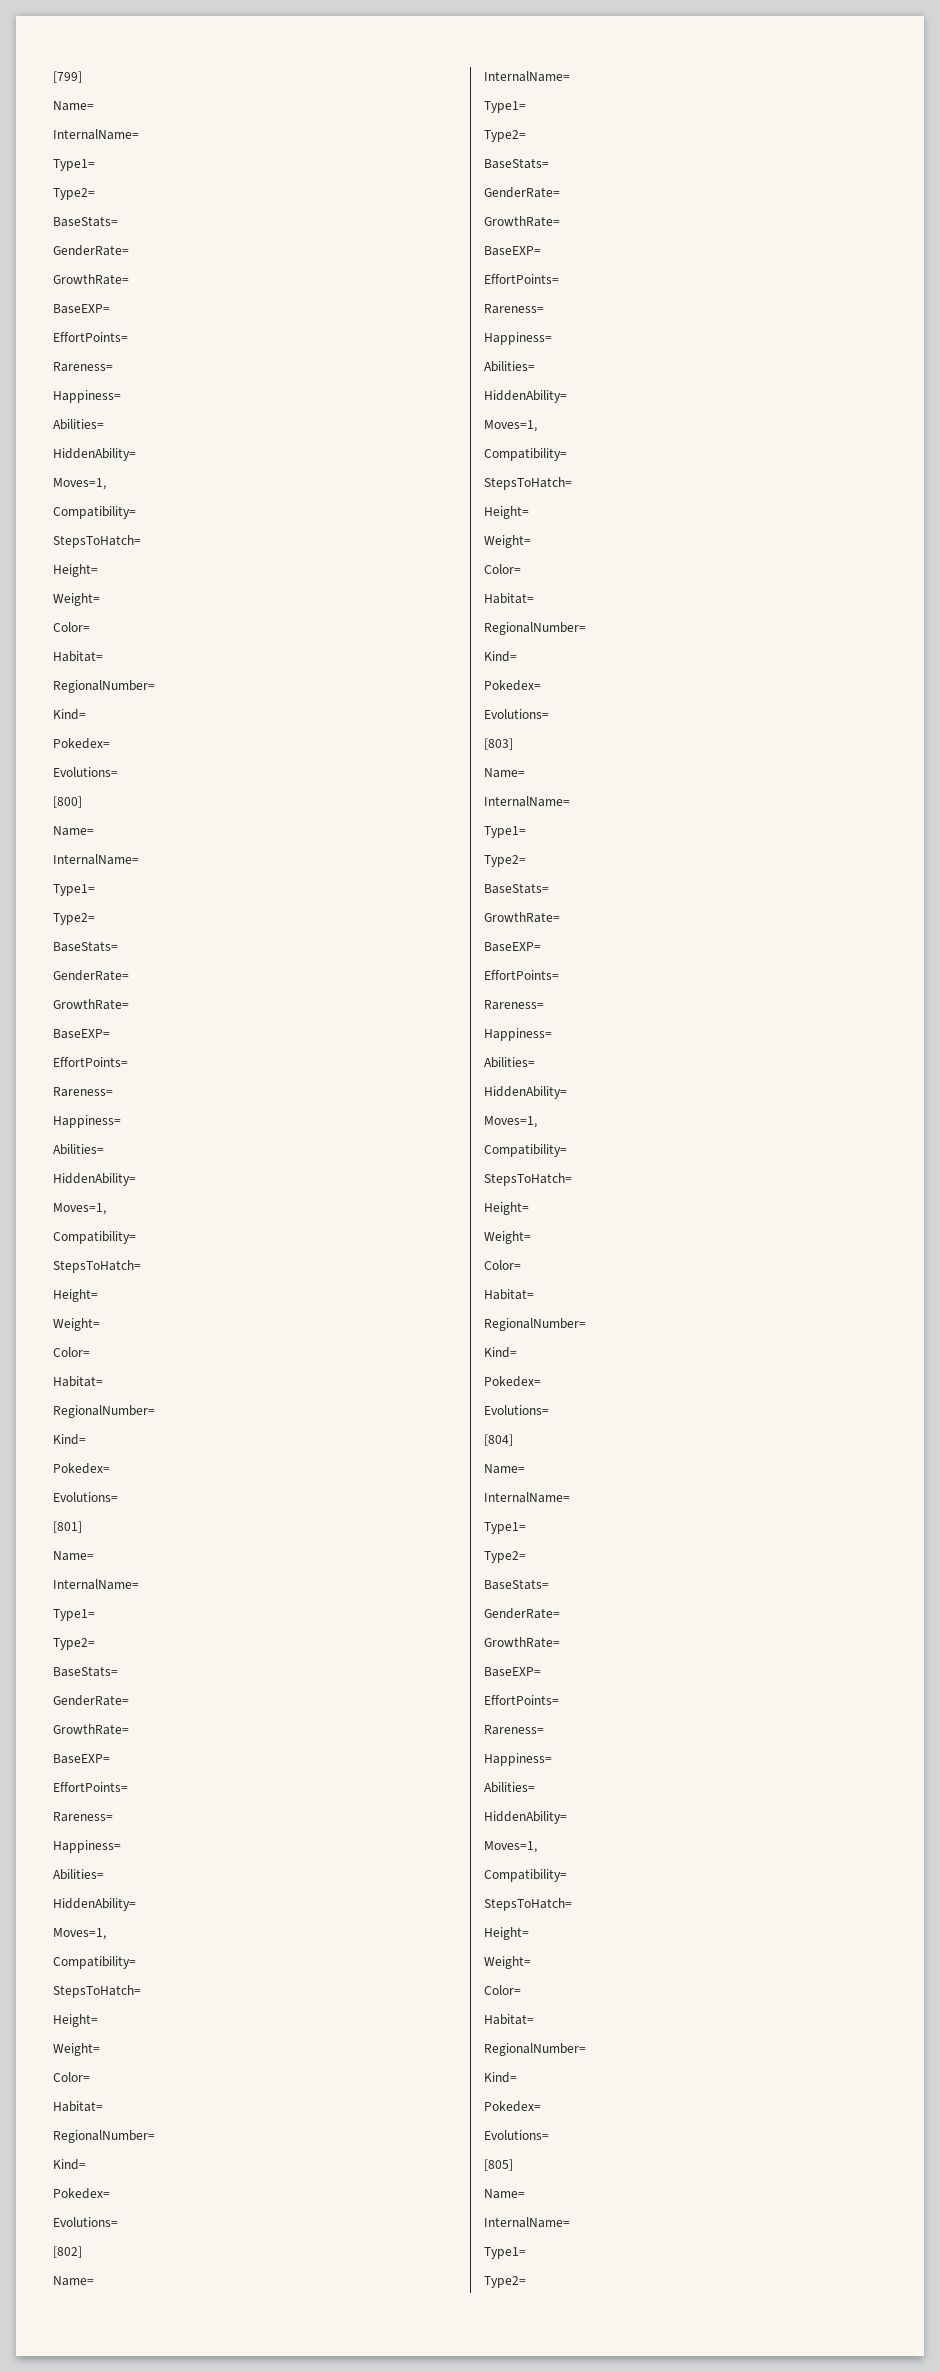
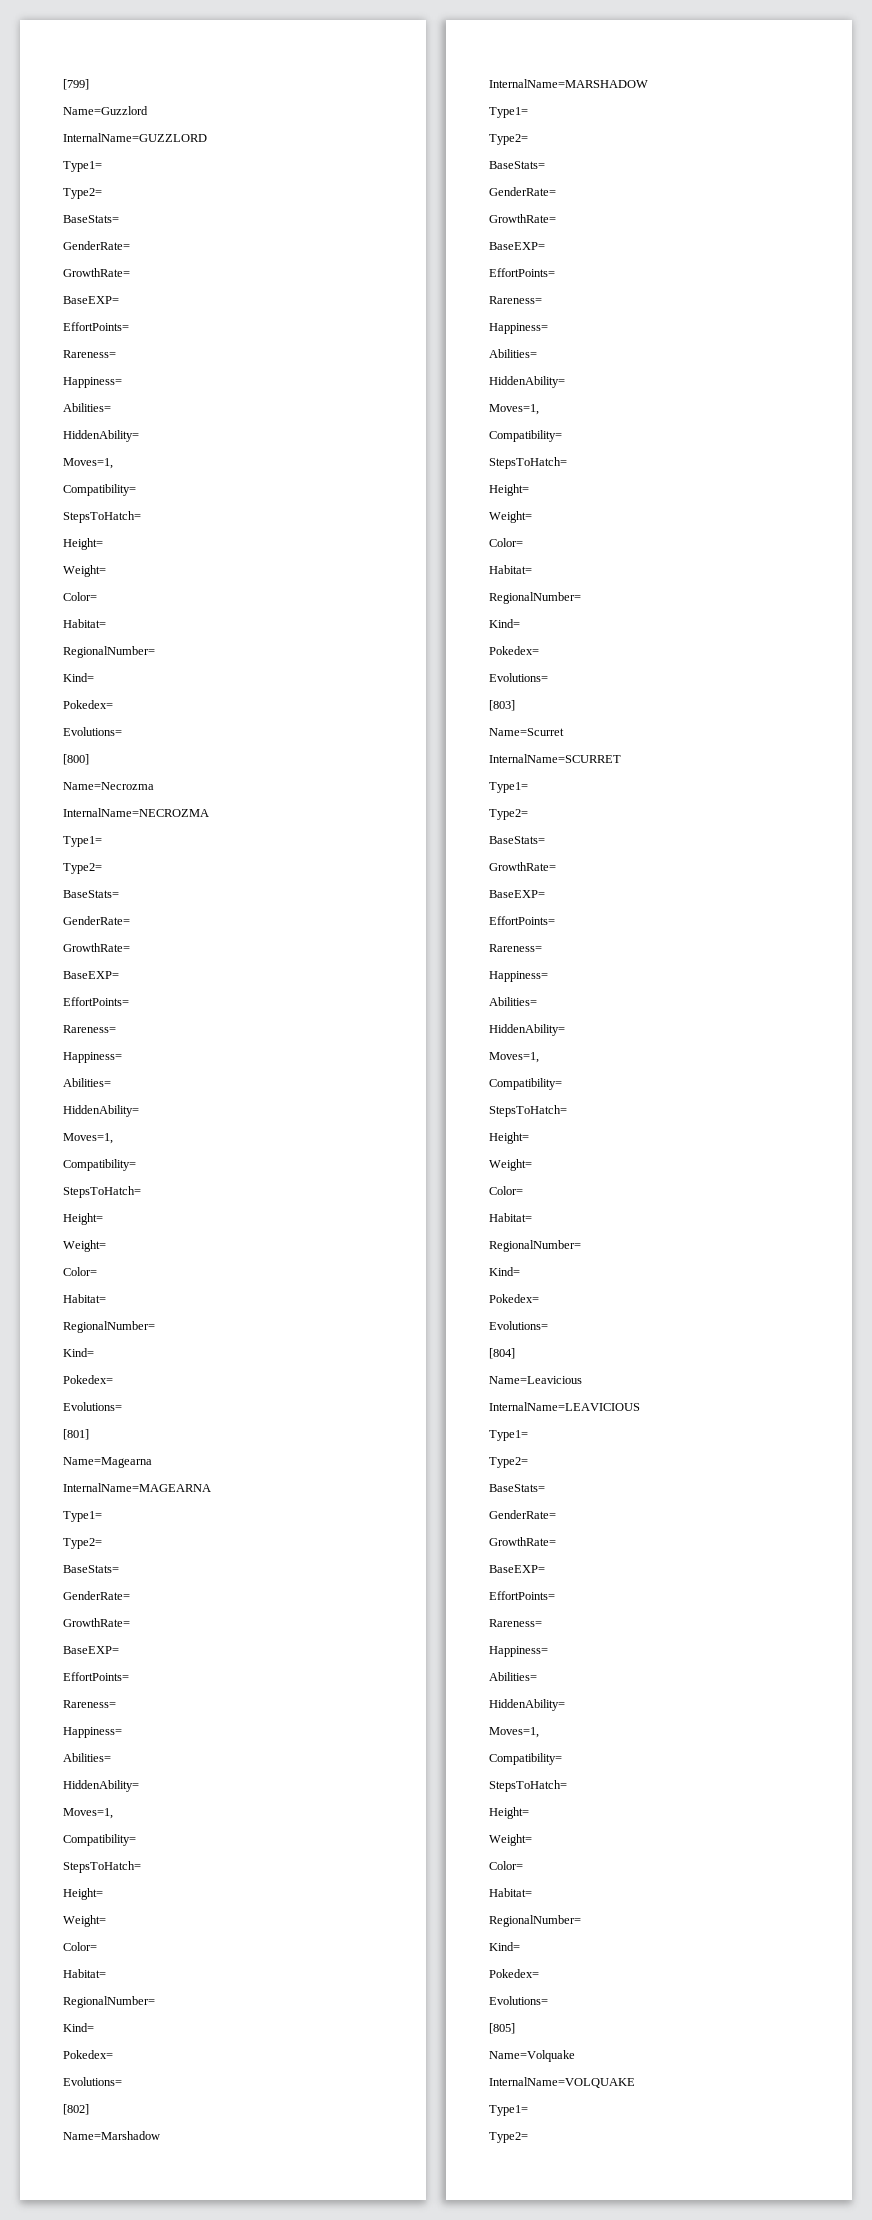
[53,101,94,111] [53,129,139,140] Name= // InternalName= -> [63,106,148,115] [63,133,207,142] Name=Guzzlord // InternalName=GUZZLORD
[53,826,94,836] [53,854,139,865] Name= // InternalName= -> [63,782,154,790] [63,808,209,817] Name=Necrozma // InternalName=NECROZMA
[53,1551,94,1561] [53,1579,139,1590] Name= // InternalName= -> [63,1457,152,1468] [63,1483,211,1492] Name=Magearna // InternalName=MAGEARNA
[53,2276,94,2286] [484,71,570,82] Name= // InternalName= -> [63,2131,160,2140] [489,79,648,88] Name=Marshadow // InternalName=MARSHADOW
[484,768,525,778] [484,796,570,807] Name= // InternalName= -> [489,728,564,736] [489,754,621,763] Name=Scurret // InternalName=SCURRET
[484,1464,525,1474] [484,1492,570,1503] Name= // InternalName= -> [489,1376,582,1384] [489,1402,640,1411] Name=Leavicious // InternalName=LEAVICIOUS
[484,2189,525,2199] [484,2217,570,2228] Name= // InternalName= -> [489,2050,575,2062] [489,2077,635,2088] Name=Volquake // InternalName=VOLQUAKE

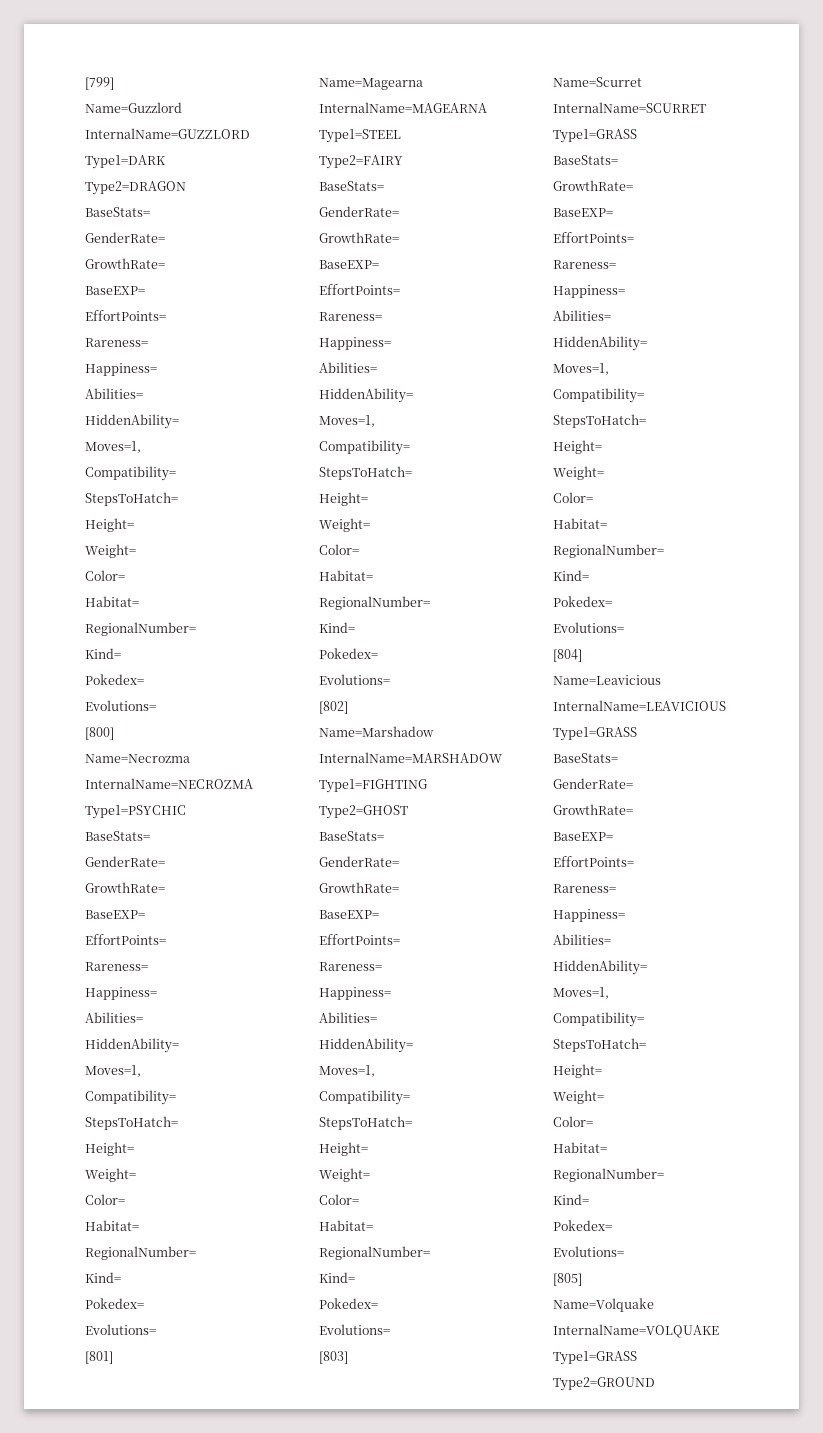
[63,161,102,172] [63,188,102,199] Type1= // Type2= -> [85,155,166,169] [85,181,186,195] Type1=DARK // Type2=DRAGON
[63,836,102,847] [63,863,102,874] Type1= // Type2= -> [85,805,186,819] Type1=PSYCHIC
[63,1511,102,1522] [63,1538,102,1549] Type1= // Type2= -> [319,129,401,143] [319,155,403,169] Type1=STEEL // Type2=FAIRY
[489,107,528,118] [489,134,528,145] Type1= // Type2= -> [319,779,428,793] [319,805,408,819] Type1=FIGHTING // Type2=GHOST
[489,782,528,793] [489,809,528,820] Type1= // Type2= -> [553,129,637,143] Type1=GRASS
[489,1430,528,1441] [489,1457,528,1468] Type1= // Type2= -> [553,727,637,741] Type1=GRASS
[489,2105,528,2116] [489,2132,528,2143] Type1= // Type2= -> [553,1351,637,1365] [553,1377,655,1391] Type1=GRASS // Type2=GROUND

